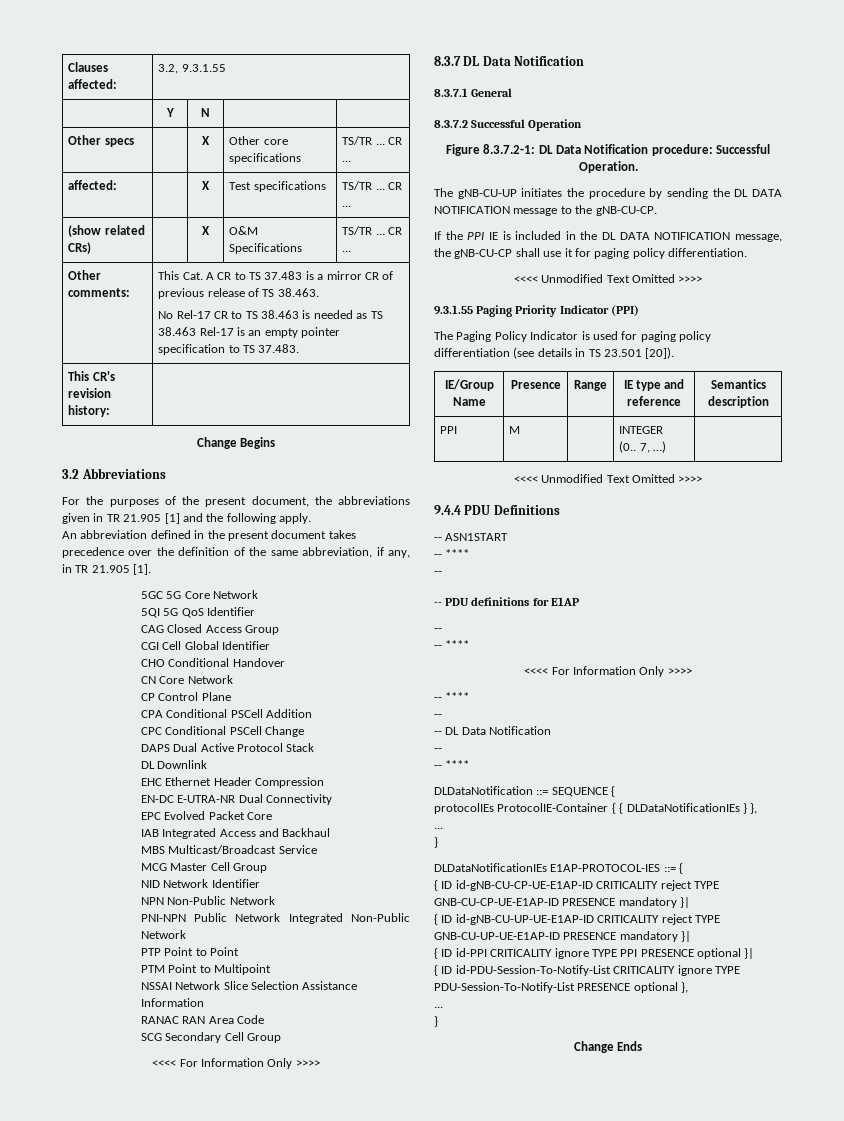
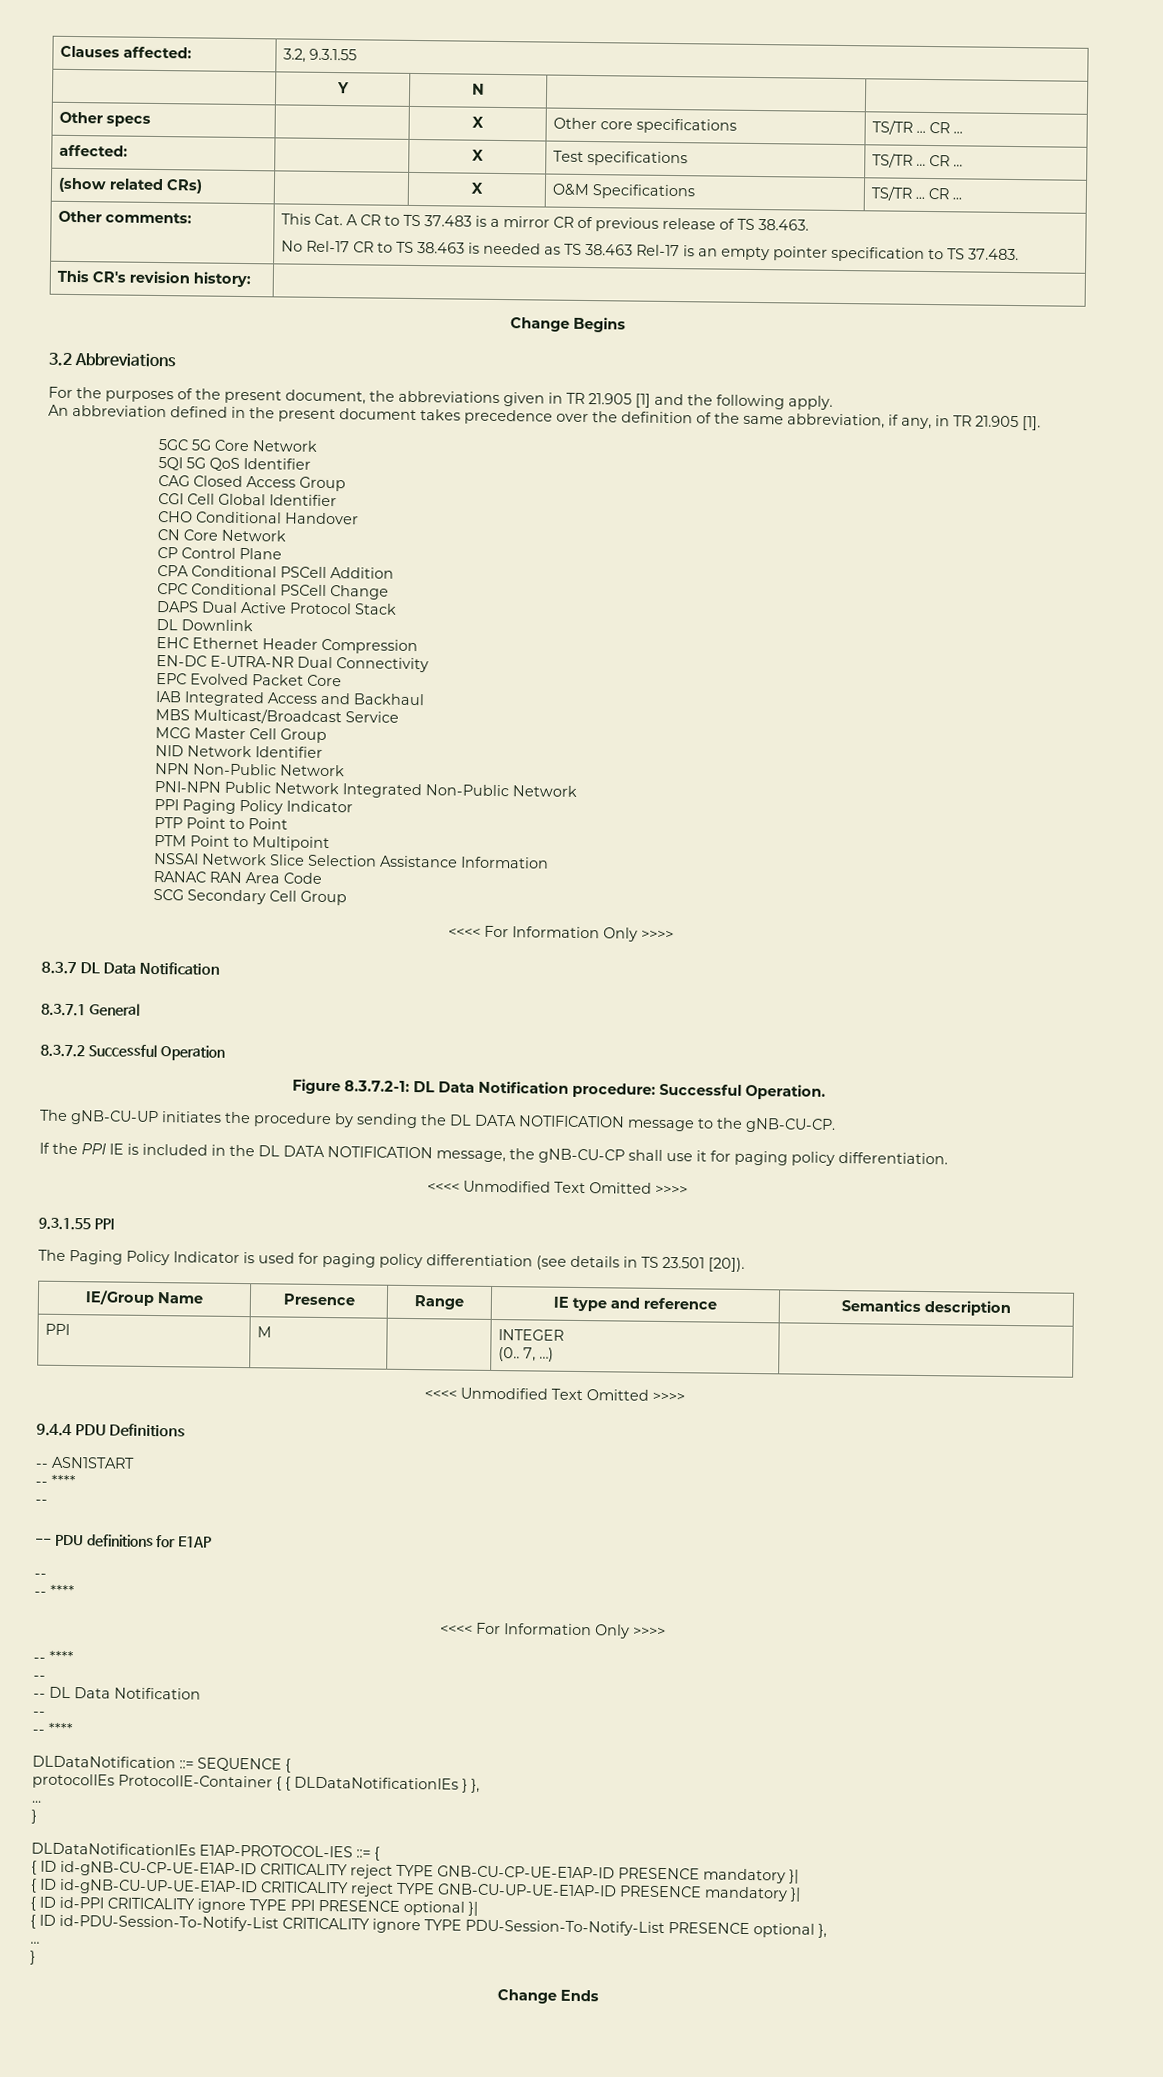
(186, 934) none -> [154,798,354,815] // PPI Paging Policy Indicator
[476,305,639,317] Paging Priority Indicator (PPI) -> [93,1218,114,1230] PPI

